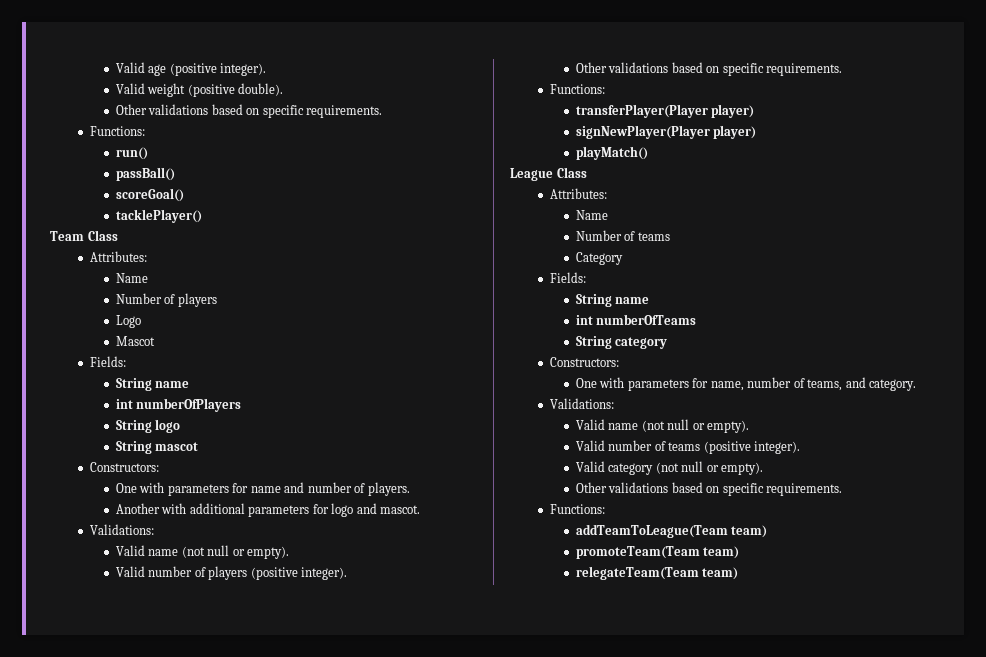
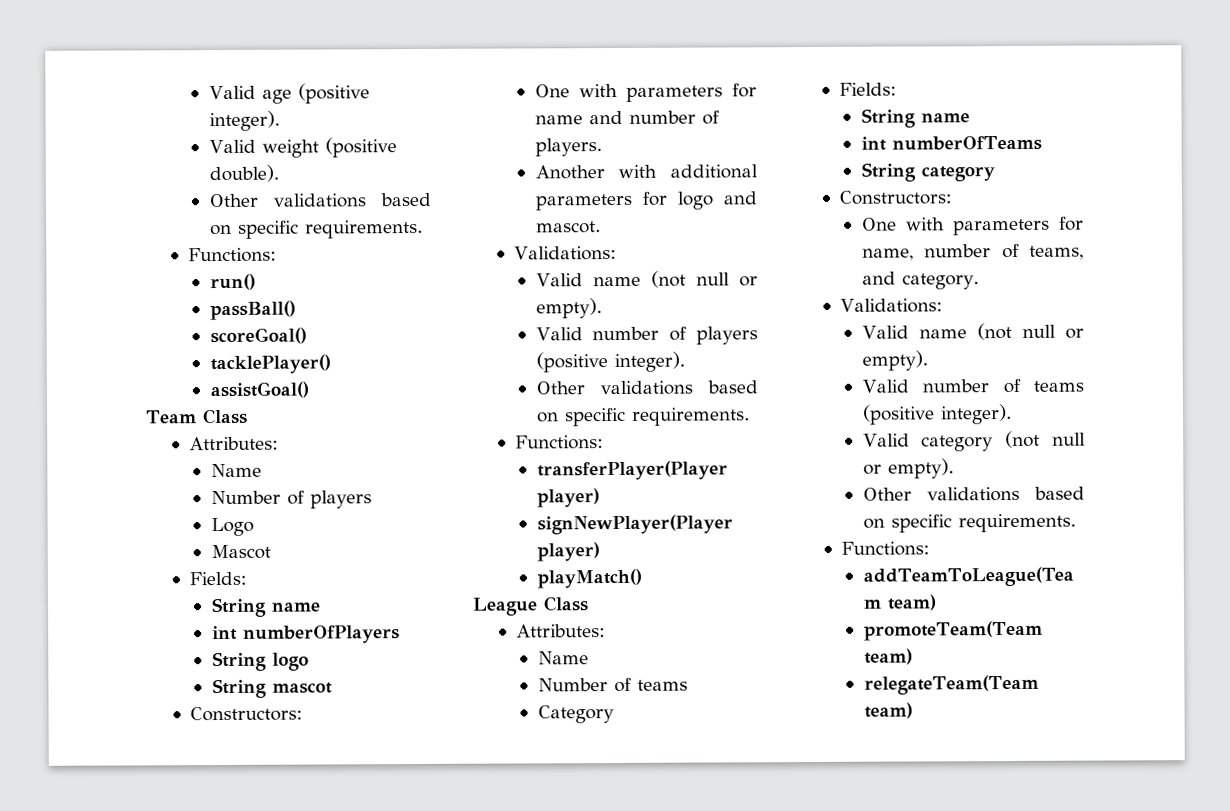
(202, 216) none -> [209,381,309,399] // assistGoal()

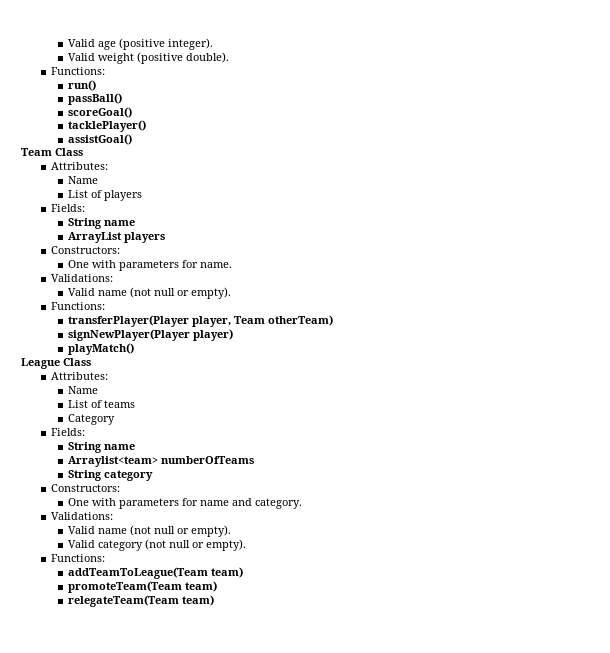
[208,192,431,208] [209,219,423,239] // Other validations based on specific requirements. -> (230, 57) none
[210,490,372,509] [210,517,254,537] [210,544,271,560] [188,571,247,586] [210,597,321,618] [211,625,400,644] [211,651,309,672] [211,678,333,699] [189,706,303,722] [534,83,757,102] [534,110,720,125] [534,138,602,157] [534,164,758,180] [534,191,757,211] [535,221,601,234] [513,245,617,261] [535,270,758,288] [535,298,602,319] [535,326,758,345] [535,351,685,373] [535,380,758,396] [536,407,750,427] Number of players // Logo // Mascot // Fields: // String name // int numberOfPlayers // String logo // String mascot // Constructors: // One with parameters for name and number of players. // Another with additional parameters for logo and mascot. // Validations: // Valid name (not null or empty). // Valid number of players (positive integer). // Other validations based on specific requirements. -> [68,190,143,201] [50,204,85,212] [68,218,136,229] [68,232,166,243] [50,246,120,254] [68,260,233,271] [50,274,113,282] [68,287,232,299] List of players // Fields: // String name // ArrayList players // Constructors: // One with parameters for name. // Validations: // Valid name (not null or empty).
[536,488,600,508] player) -> [192,315,334,327] player, Team otherTeam)
[537,678,608,692] Number -> [68,400,89,408] List
[860,136,887,151] int -> [68,456,159,467] Arraylist<team>
[861,243,1084,261] name, number of teams, -> [200,500,230,506] name
[861,378,1084,394] [861,403,1012,425] // Valid number of teams (positive integer). -> (232, 531) none
[862,486,1085,502] [862,513,1076,533] // Other validations based on specific requirements. -> (247, 545) none

